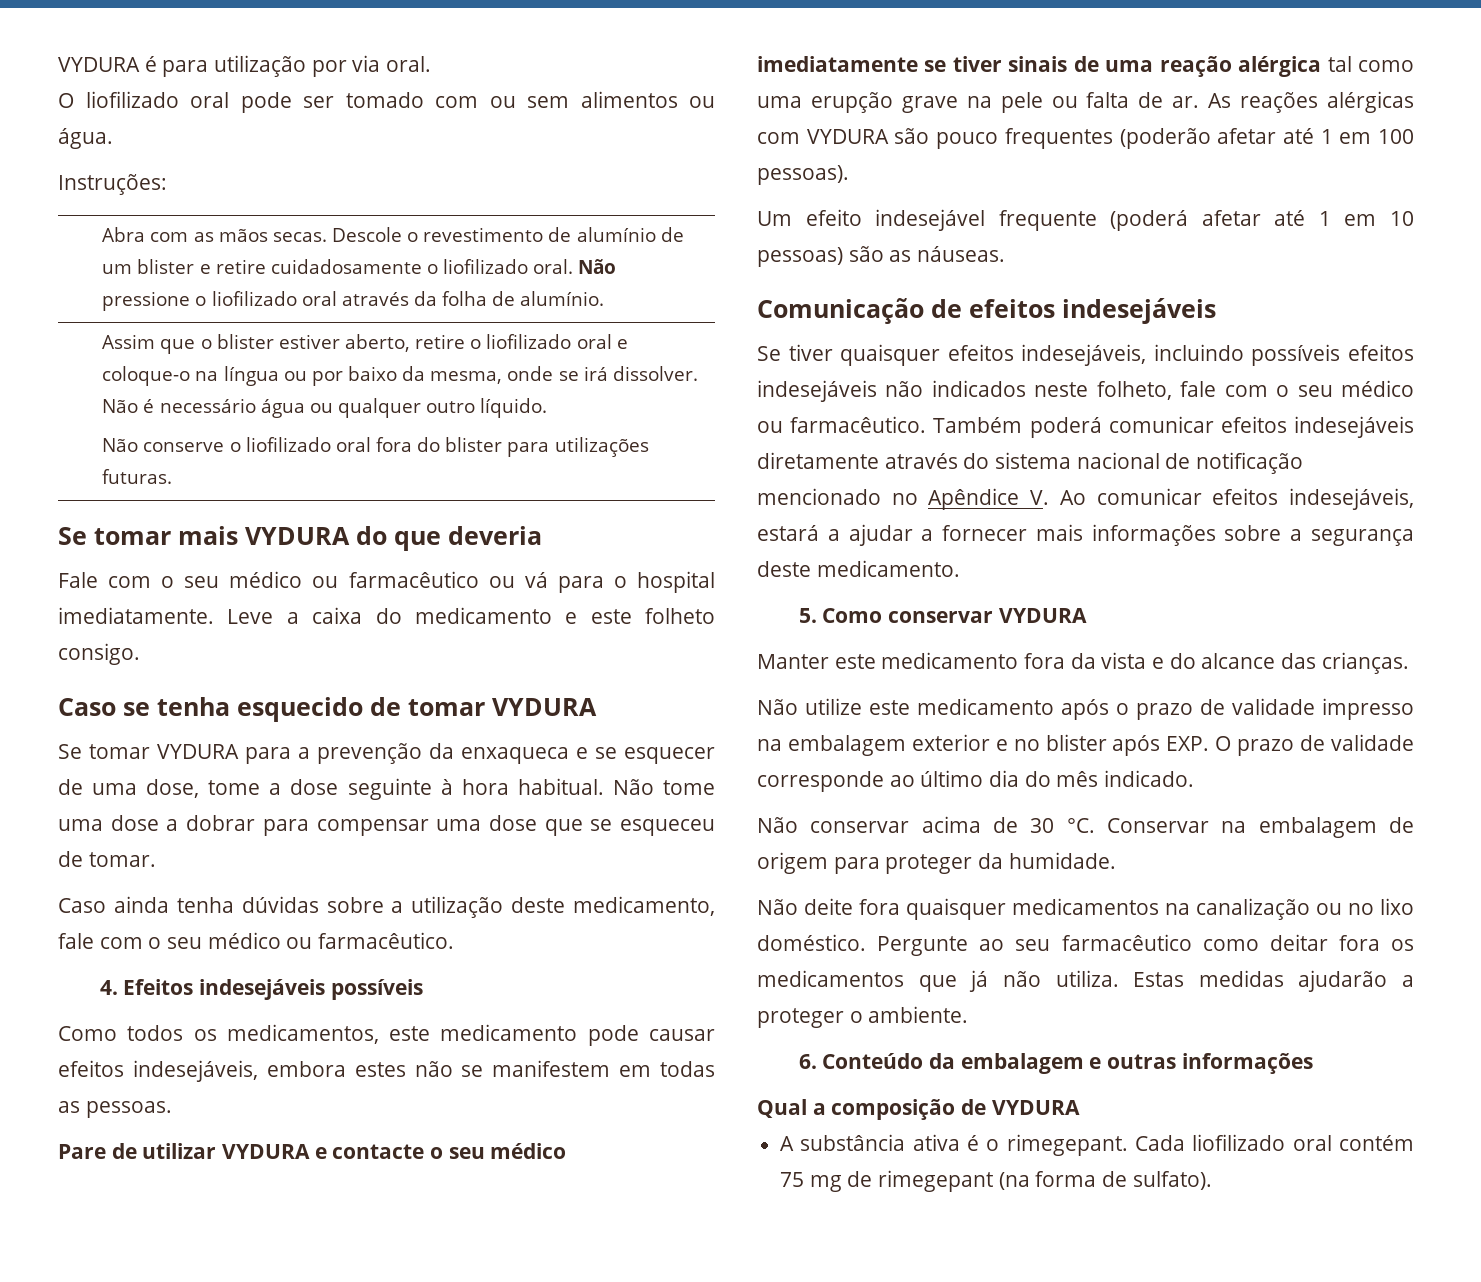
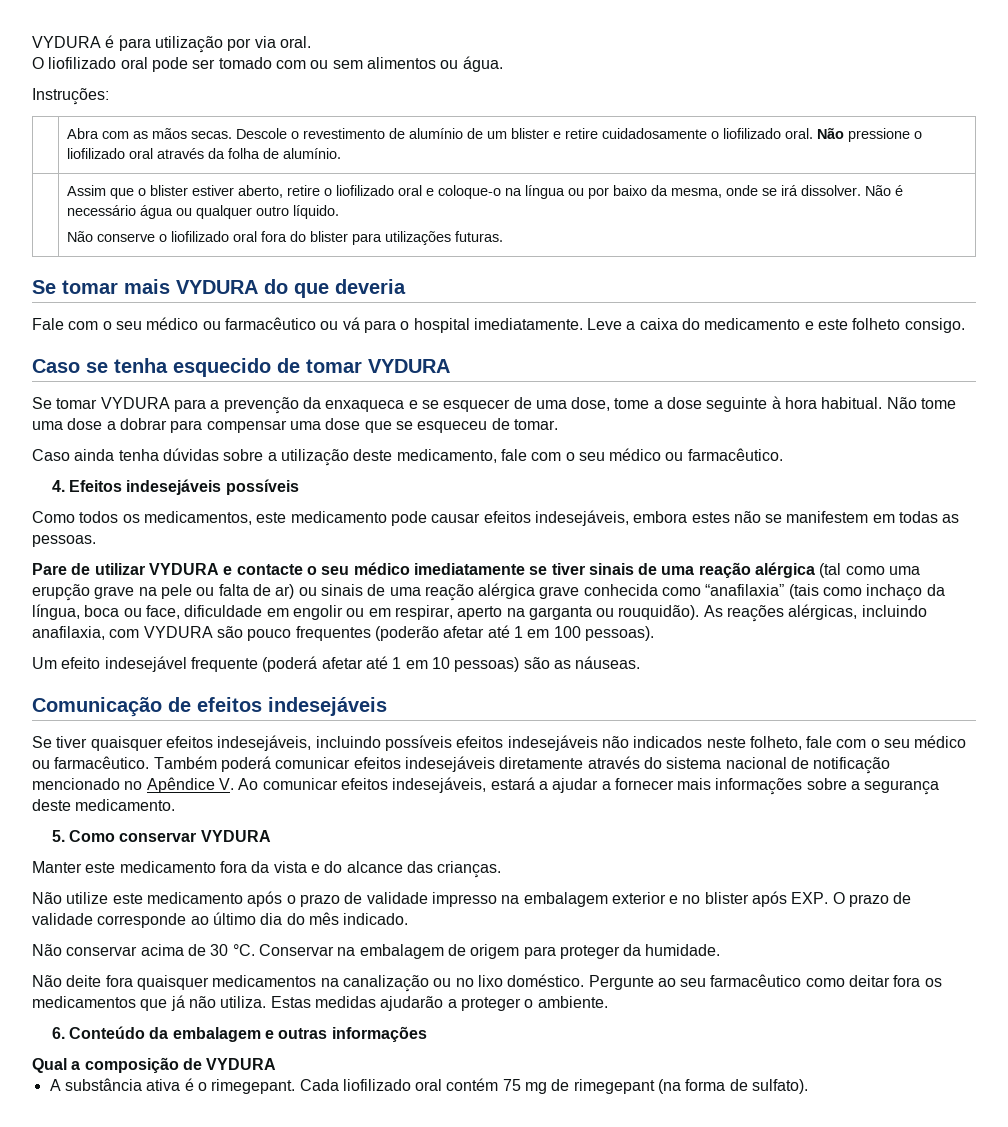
[1327,56,1352,72] tal -> [819,563,842,578] (tal
[1172,91,1414,113] ar. As reações alérgicas -> [275,583,945,601] [32,604,927,622] [32,626,105,640] ar) ou sinais de uma reação alérgica grave conhecida como “anafilaxia” (tais como inchaço da língua, boca ou face, dificuldade em engolir ou em respirar, aperto na garganta ou rouquidão). As reações alérgicas, incluindo anafilaxia,

